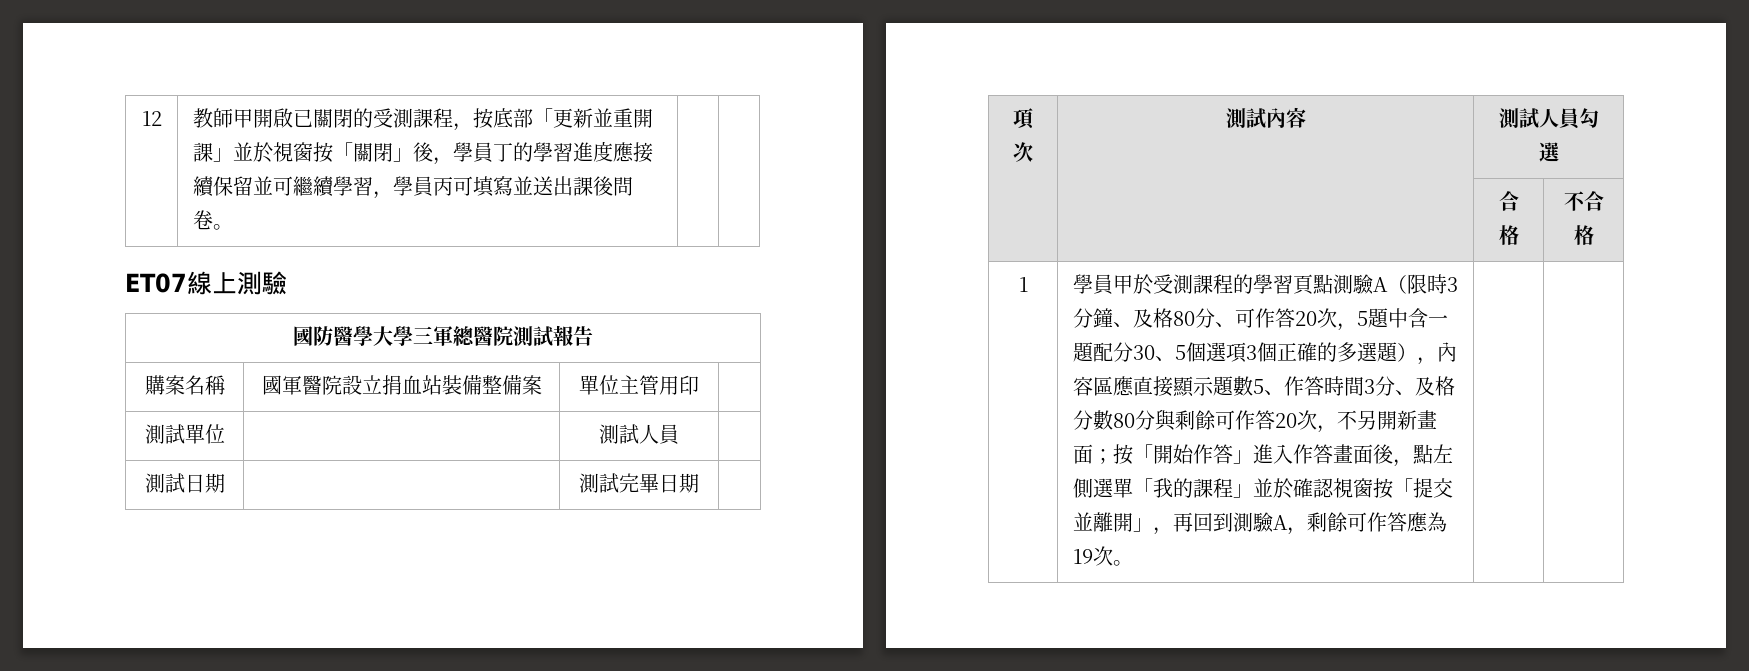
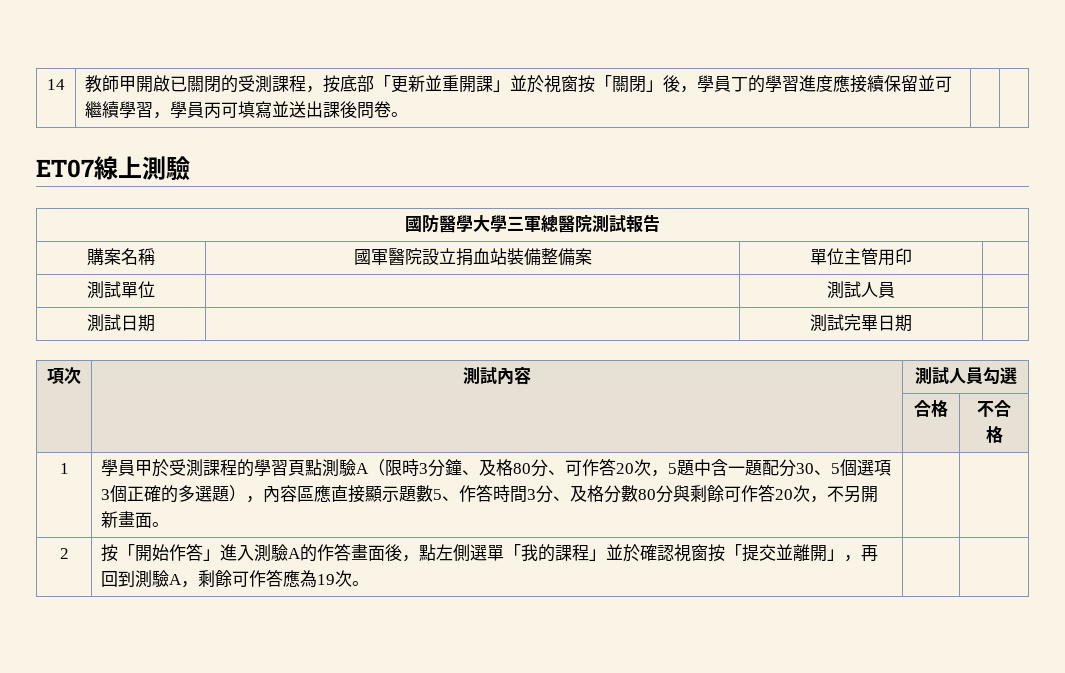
[141,111,162,126] 12 -> [47,79,65,90] 14
[1092,449,1113,464] ； -> [152,522,170,527] [59,548,69,559] 。 | | // 2 |
(1293, 454) none -> [254,544,318,562] 測驗A的

